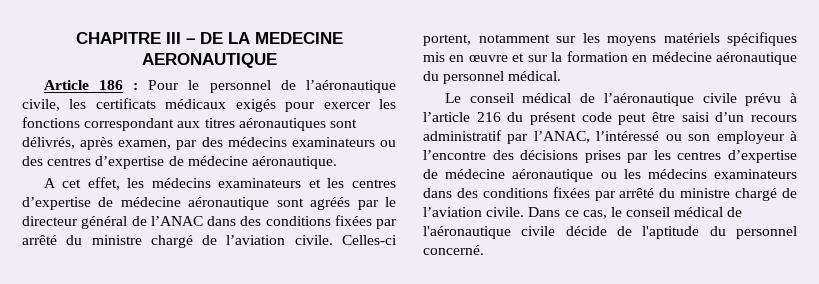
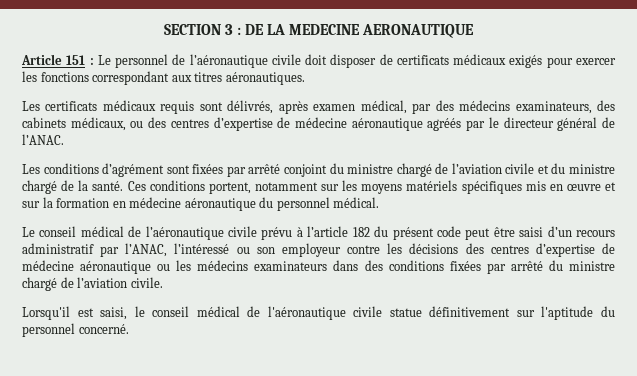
[75,32,195,44] CHAPITRE III – -> [164,24,242,35] SECTION 3 :
[98,80,396,93] [22,99,87,111] 186 : Pour le personnel de l’aéronautique civile, les -> [66,54,393,68] 151 : Le personnel de l’aéronautique civile doit disposer de
[238,118,326,131] aéronautiques -> [225,72,305,85] [22,100,195,114] aéronautiques. // Les certificats médicaux requis
[118,140,172,149] examen, -> [313,100,407,114] examen médical,
[291,137,375,147] examinateurs -> [515,100,615,114] [22,117,126,131] examinateurs, des cabinets médicaux,
[251,156,337,169] [43,177,396,190] [22,197,304,210] aéronautique. // A cet effet, les médecins examinateurs et les centres d’expertise de médecine aéronautique sont -> [351,118,423,131] aéronautique
[150,215,397,229] [22,235,397,248] l’ANAC dans des conditions fixées par arrêté du ministre chargé de l’aviation civile. Celles-ci -> [22,134,64,145] [22,163,615,177] [22,180,205,194] l’ANAC. // Les conditions d’agrément sont fixées par arrêté conjoint du ministre chargé de l’aviation civile et du ministre chargé de la santé. Ces conditions
[476,112,501,122] 216 -> [352,227,370,237] 182
[790,131,797,141] [423,150,671,163] à l’encontre des décisions prises par les -> [347,243,484,254] contre les décisions des
[528,207,607,219] Dans ce cas, -> [22,306,128,320] // Lorsqu'il est saisi,
[565,226,632,236] décide de -> [389,306,535,317] statue définitivement sur

